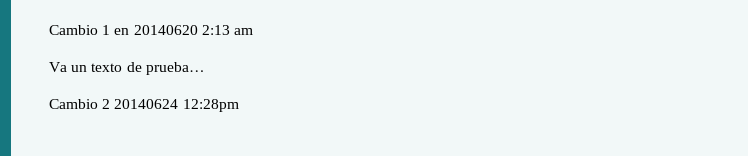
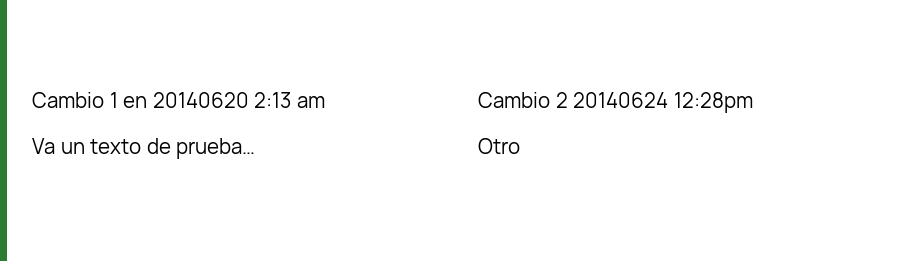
(239, 105) none -> [478,138,520,154] // Otro

